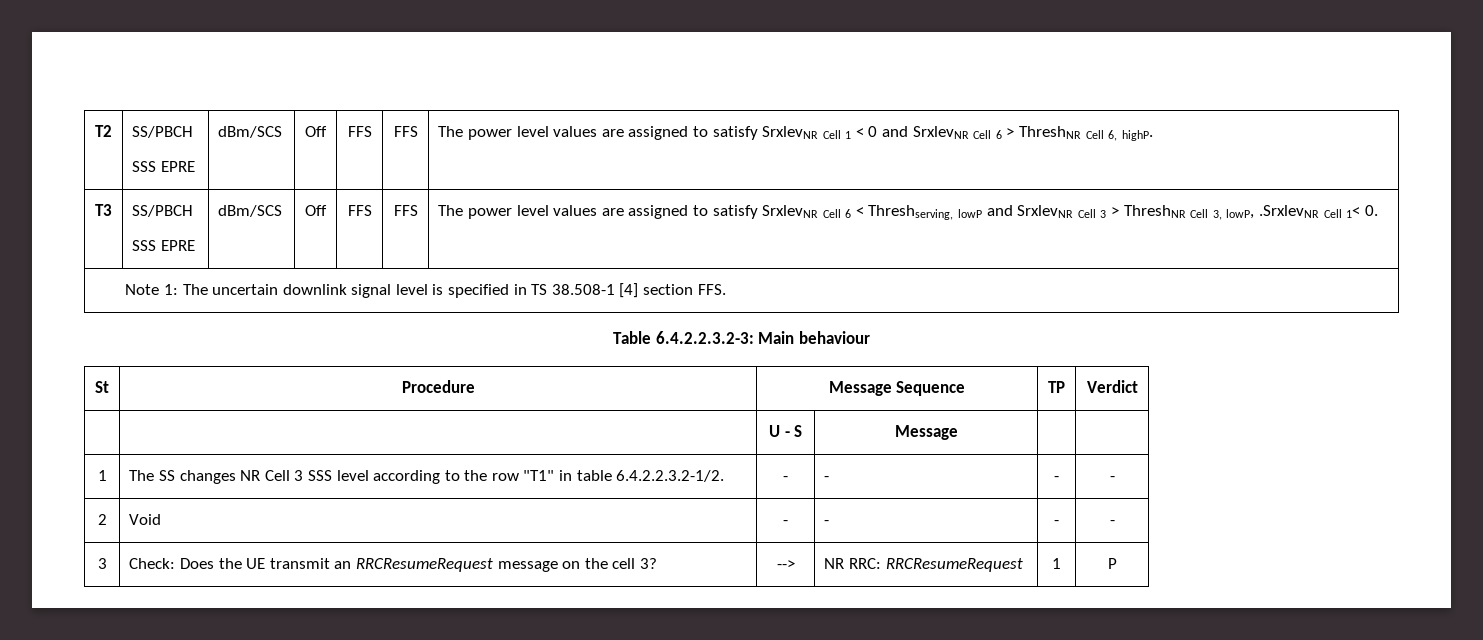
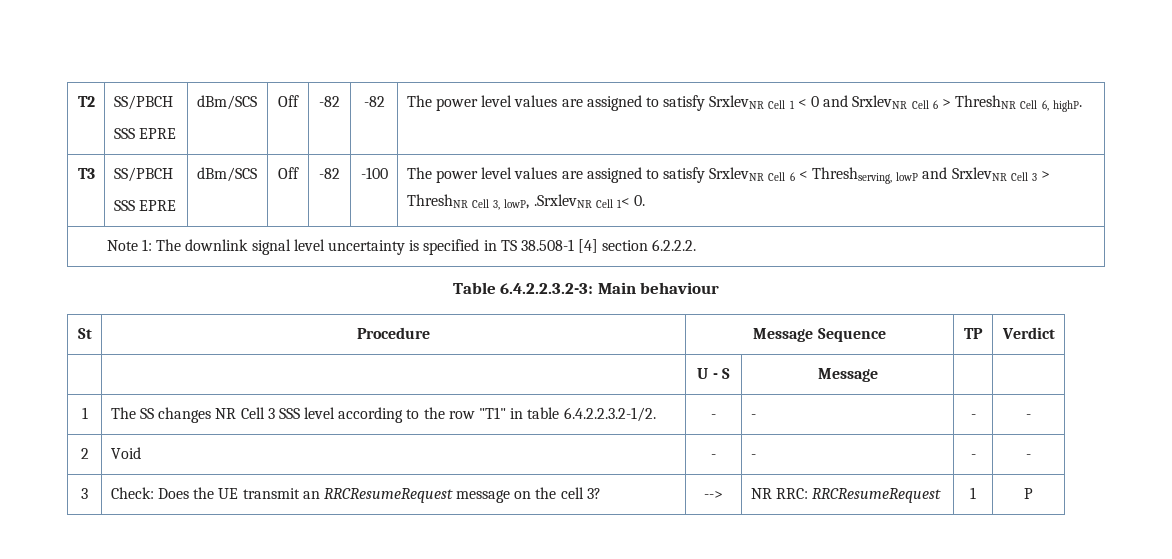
[347,126,372,137] [393,126,418,137] FFS | FFS -> [319,96,340,107] [363,96,385,107] -82 | -82
[347,205,372,216] [393,205,418,216] FFS | FFS -> [319,168,340,179] [360,167,388,179] -82 | -100
[212,284,279,295] uncertain -> (182, 245) none
(428, 289) none -> [327,240,405,255] uncertainty
[697,284,726,295] FFS. -> [652,239,697,251] 6.2.2.2.

